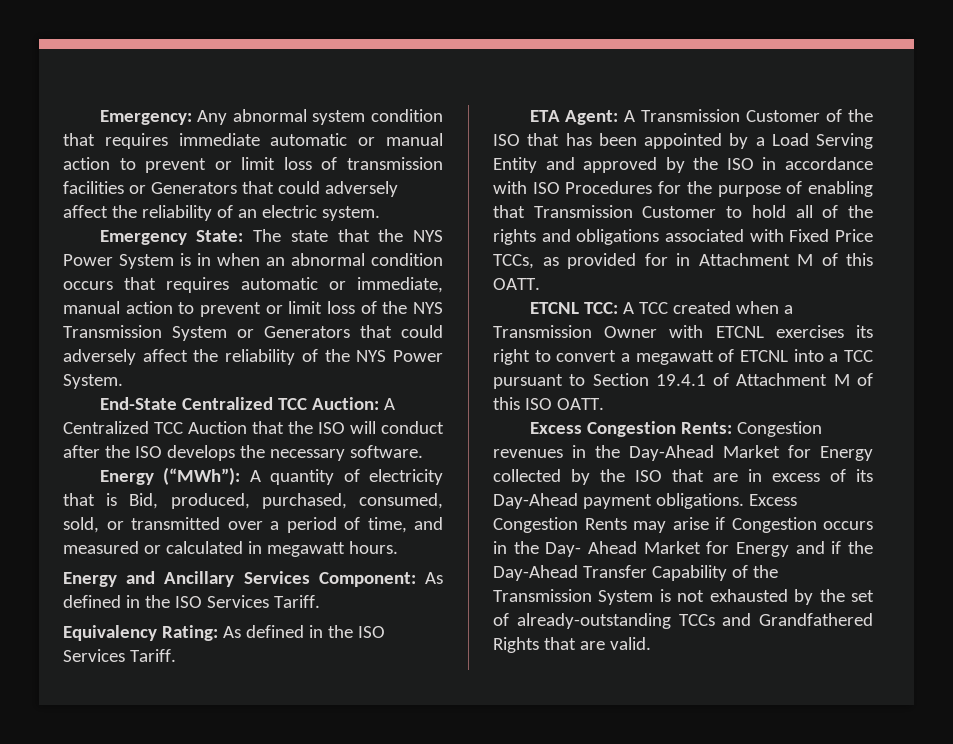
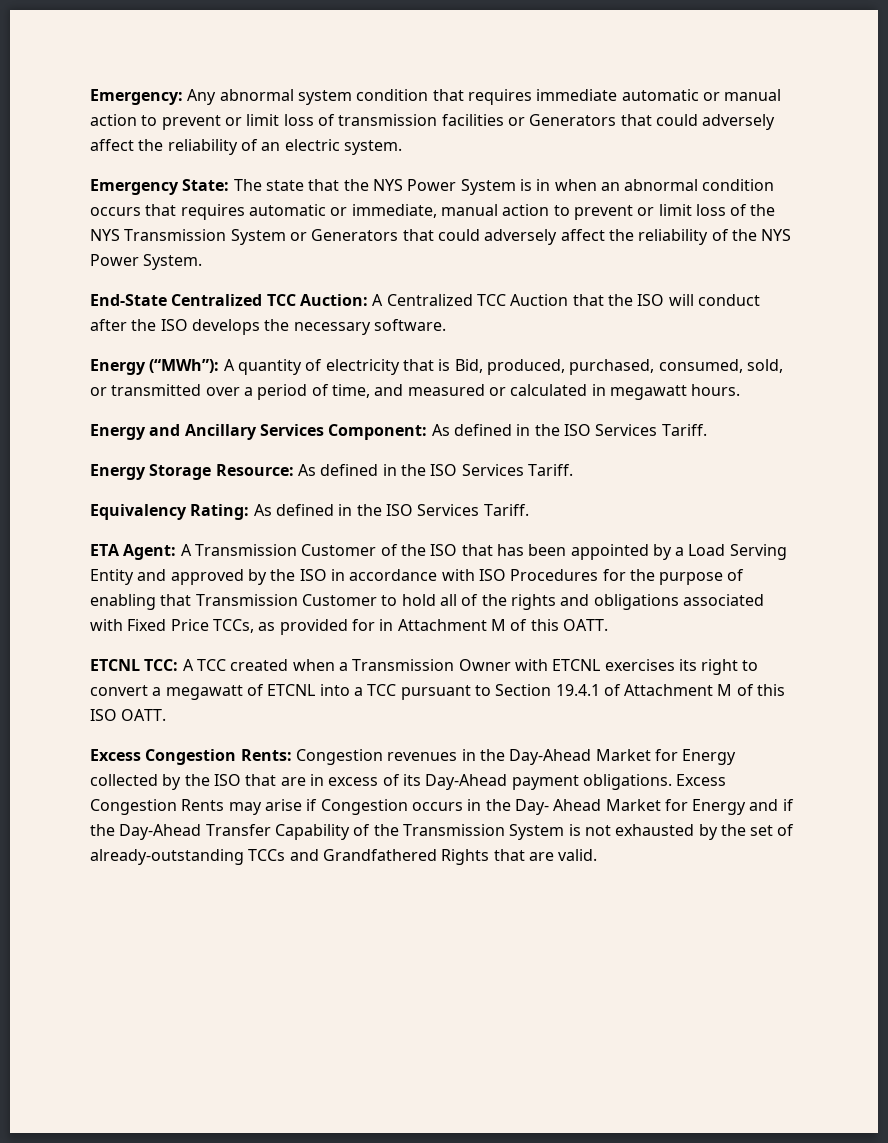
(320, 601) none -> [90,464,573,480] // Energy Storage Resource: As defined in the ISO Services Tariff.

